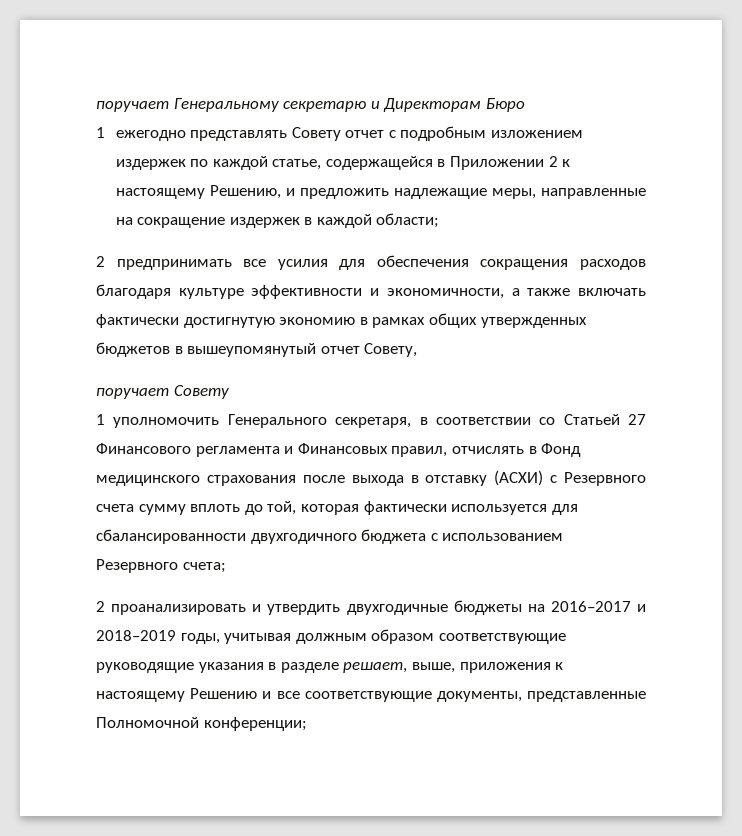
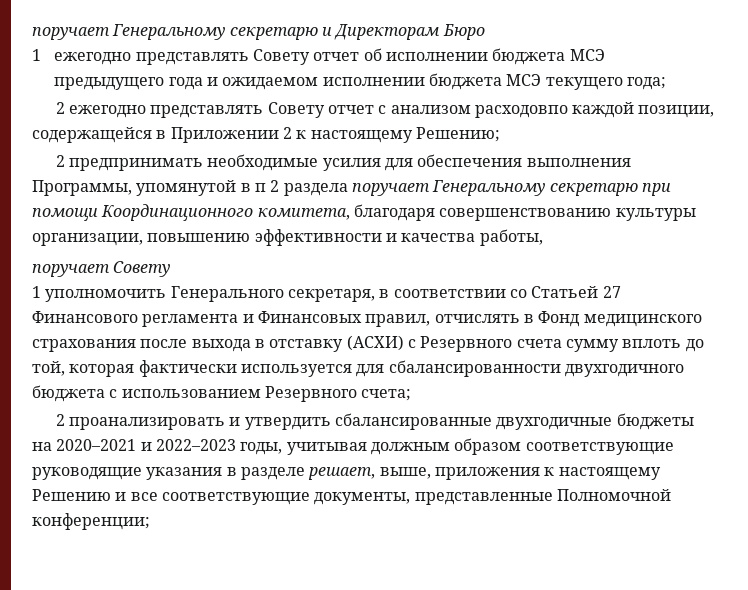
[388,126,584,141] [115,156,322,170] с подробным изложением издержек по каждой статье, -> [363,48,605,65] [54,73,666,90] [55,102,715,118] об исполнении бюджета МСЭ предыдущего года и ожидаемом исполнении бюджета МСЭ текущего года; // 2 ежегодно представлять Совету отчет с анализом расходовпо каждой позиции,
[209,185,646,199] [115,213,440,228] Решению, и предложить надлежащие меры, направленные на сокращение издержек в каждой области; -> [415,127,500,142] Решению;
[243,259,267,267] все -> [207,154,319,171] необходимые
[480,259,646,270] [96,284,646,299] [96,313,587,328] [96,342,418,357] сокращения расходов благодаря культуре эффективности и экономичности, а также включать фактически достигнутую экономию в рамках общих утвержденных бюджетов в вышеупомянутый отчет Совету, -> [526,158,631,167] [32,180,671,196] [32,204,696,221] [32,229,543,246] выполнения Программы, упомянутой в п 2 раздела поручает Генеральному секретарю при помощи Координационного комитета, благодаря совершенствованию культуры организации, повышению эффективности и качества работы,
(341, 609) none -> [334,413,492,430] сбалансированные
[550,601,646,612] [96,630,176,641] 2016–2017 и 2018–2019 -> [56,439,236,451] 2020–2021 и 2022–2023

